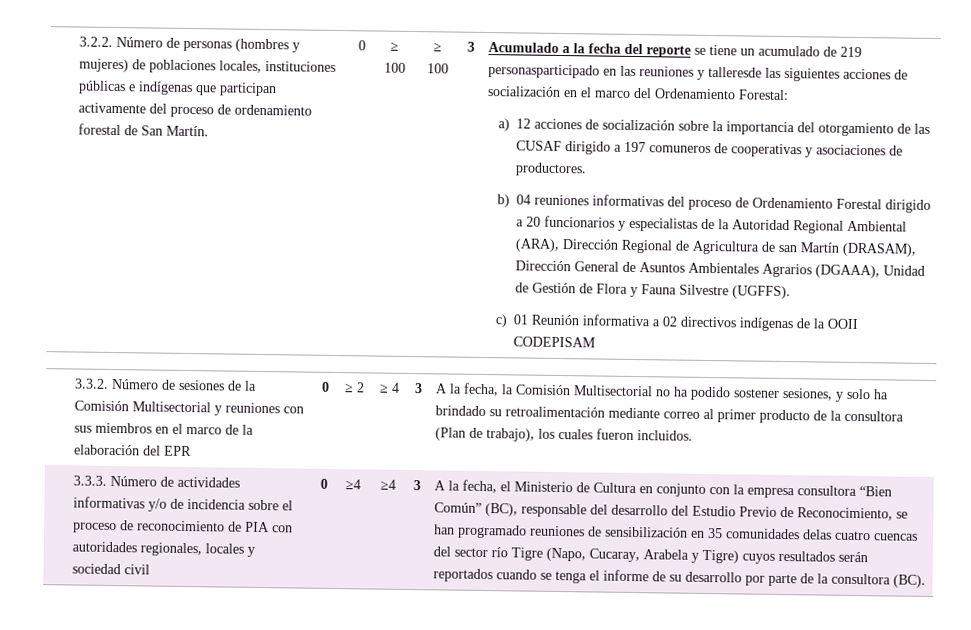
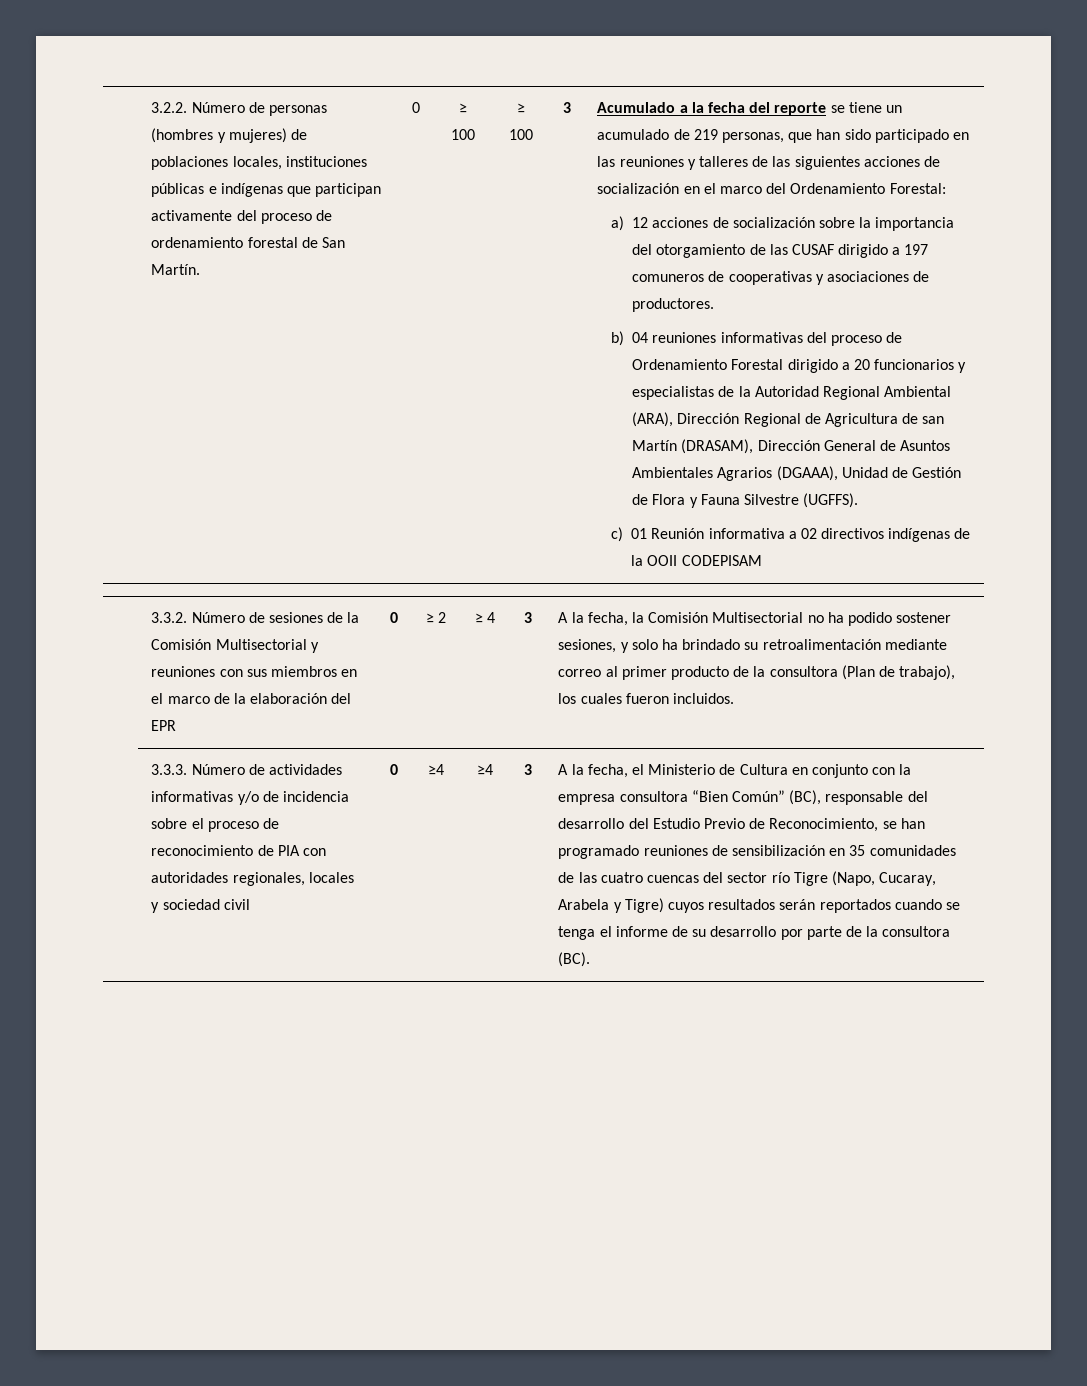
[488,64,601,79] personasparticipado -> [721,129,949,143] personas, que han sido participado
[708,66,763,78] talleresde -> [698,156,769,167] talleres de
[803,529,833,540] delas -> [558,872,597,883] de las

